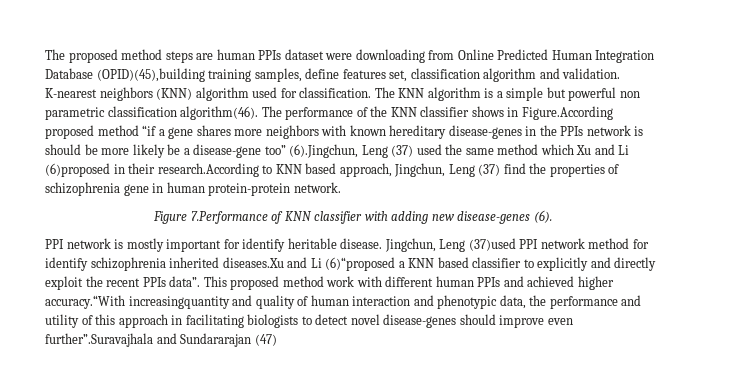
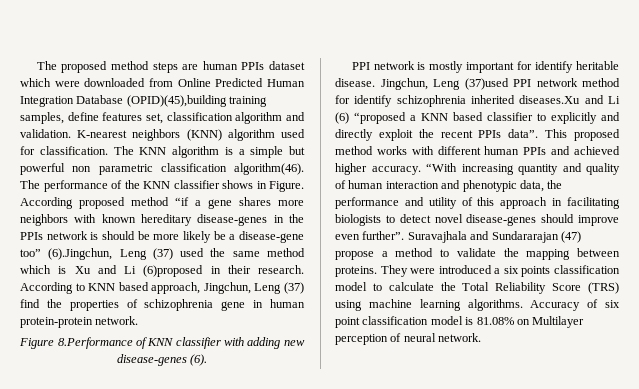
[325,49,425,63] were downloading -> [20,78,146,87] which were downloaded
[521,106,613,120] Figure.According -> [269,181,304,192] [20,197,73,209] Figure. According
(574, 149) none -> [58,266,67,274] is
[157,163,259,177] research.According -> [258,265,304,274] [20,282,73,294] research. According
[190,211,268,224] 7.Performance -> [57,337,133,349] 8.Performance
[325,257,396,271] (6)“proposed -> [335,112,406,124] (6) “proposed
[326,276,355,287] work -> [376,146,407,155] works
[45,295,230,309] accuracy.“With increasingquantity -> [371,163,558,175] accuracy. “With increasing quantity
[45,333,153,347] further”.Suravajhala -> [362,231,467,243] further”. Suravajhala
(277, 340) none -> [335,248,620,260] [335,265,620,277] [335,282,619,294] [335,299,620,311] [335,316,585,328] [335,333,482,345] propose a method to validate the mapping between proteins. They were introduced a six points classification model to calculate the Total Reliability Score (TRS) using machine learning algorithms. Accuracy of six point classification model is 81.08% on Multilayer perception of neural network.

